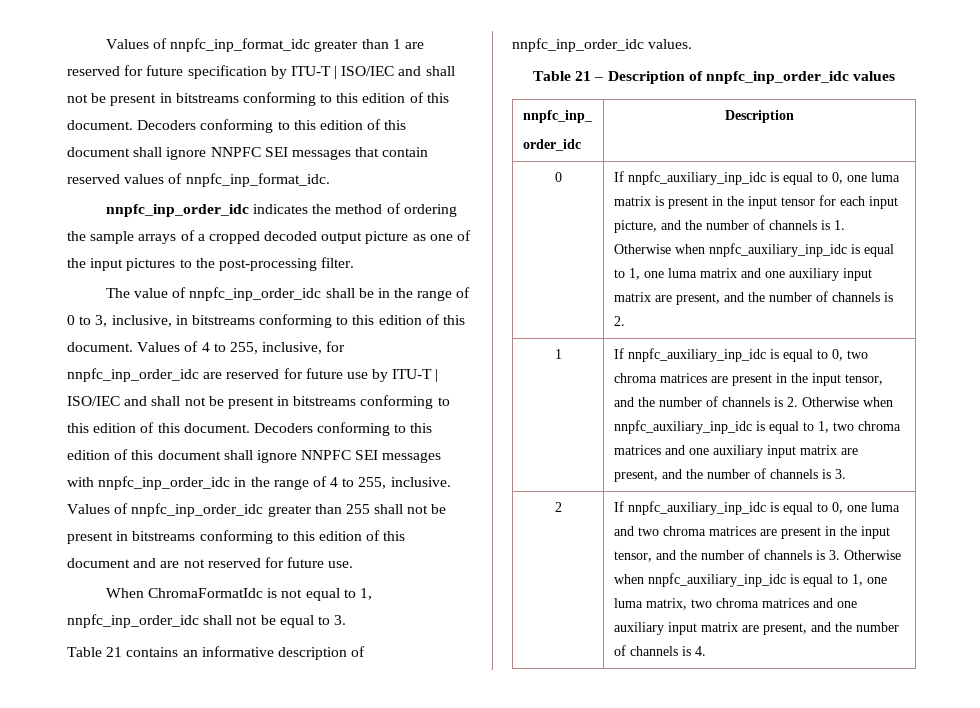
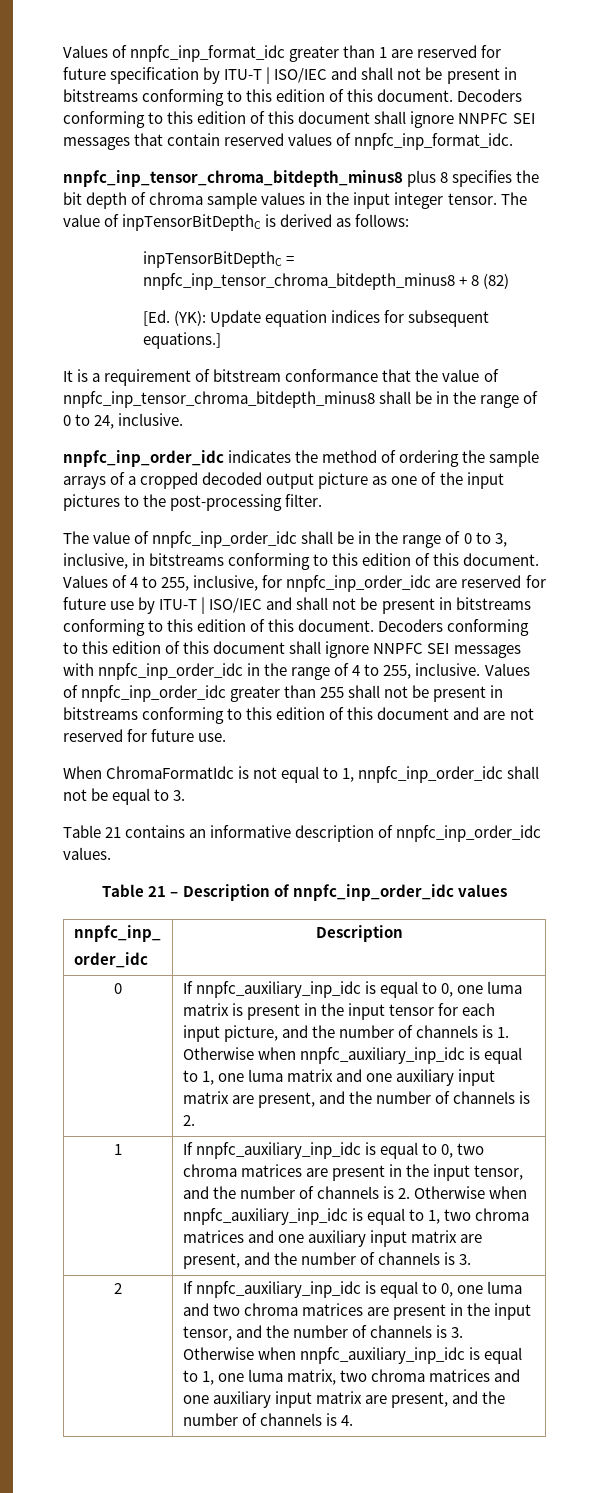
(330, 180) none -> [63,170,540,187] [63,192,527,209] [63,214,410,231] [142,251,294,268] [142,273,510,290] [142,310,490,327] [142,332,221,349] [63,369,499,386] [63,391,539,408] [63,413,184,429] // nnpfc_inp_tensor_chroma_bitdepth_minus8 plus 8 specifies the bit depth of chroma sample values in the input integer tensor. The value of inpTensorBitDepthC is derived as follows: // inpTensorBitDepthC = nnpfc_inp_tensor_chroma_bitdepth_minus8 + 8 (82) // [Ed. (YK): Update equation indices for subsequent equations.] // It is a requirement of bitstream conformance that the value of nnpfc_inp_tensor_chroma_bitdepth_minus8 shall be in the range of 0 to 24, inclusive.

